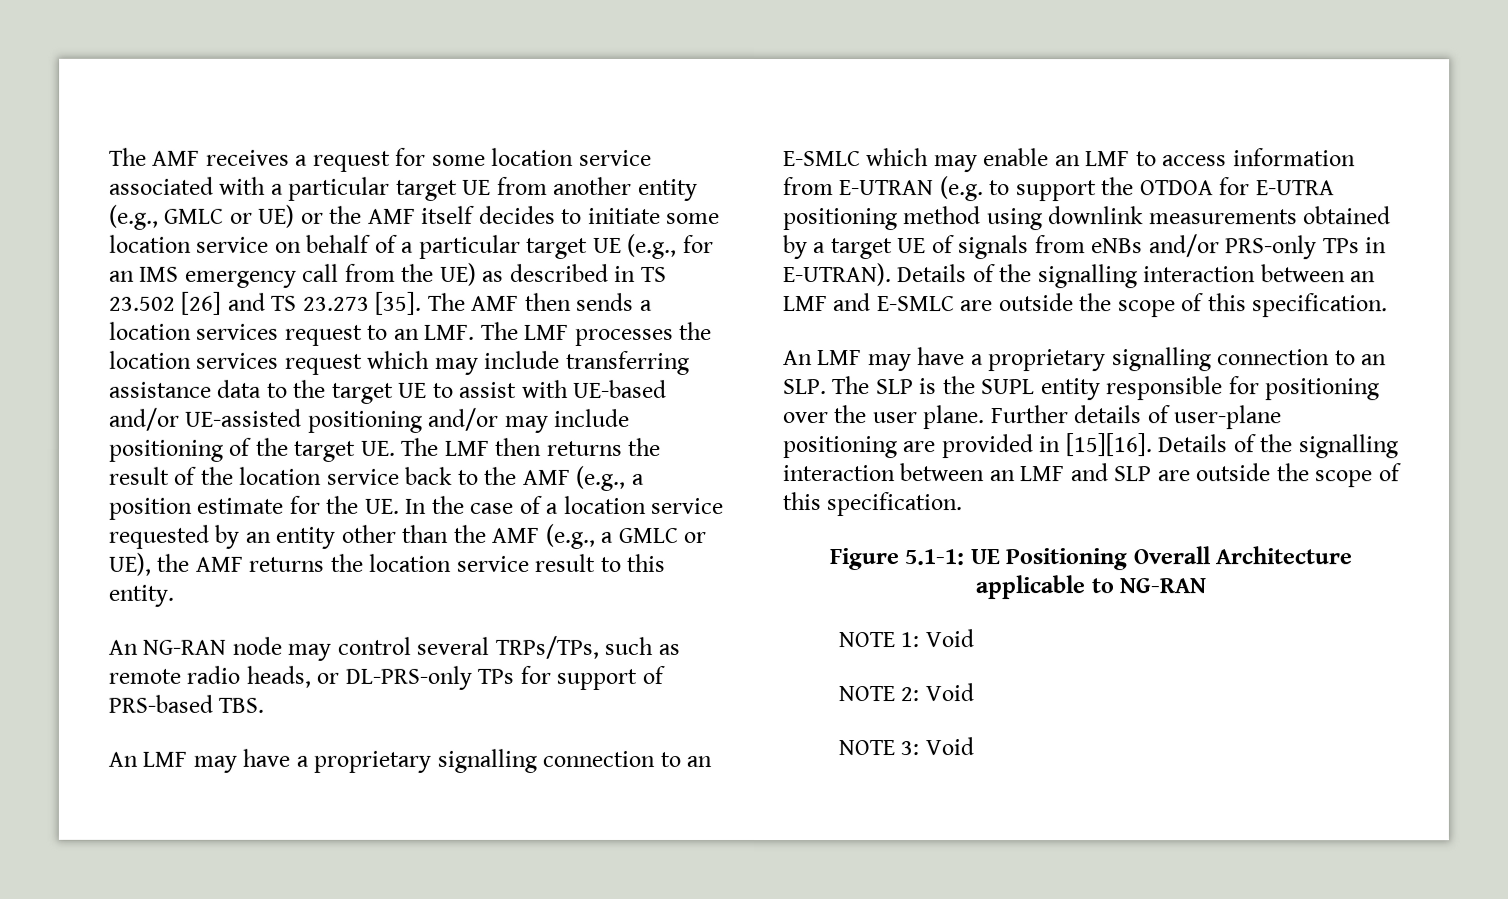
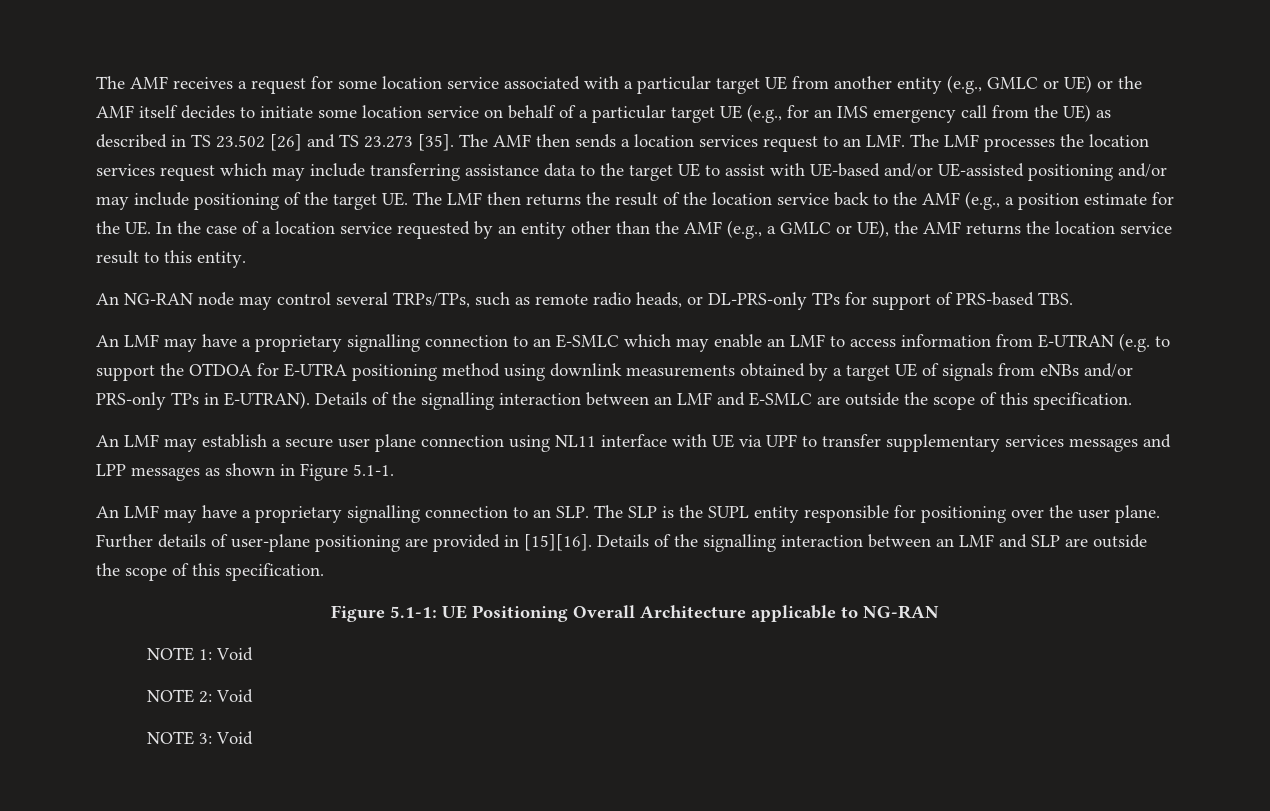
(1389, 305) none -> [96,434,1171,452] [96,463,394,481] // An LMF may establish a secure user plane connection using NL11 interface with UE via UPF to transfer supplementary services messages and LPP messages as shown in Figure 5.1-1.

